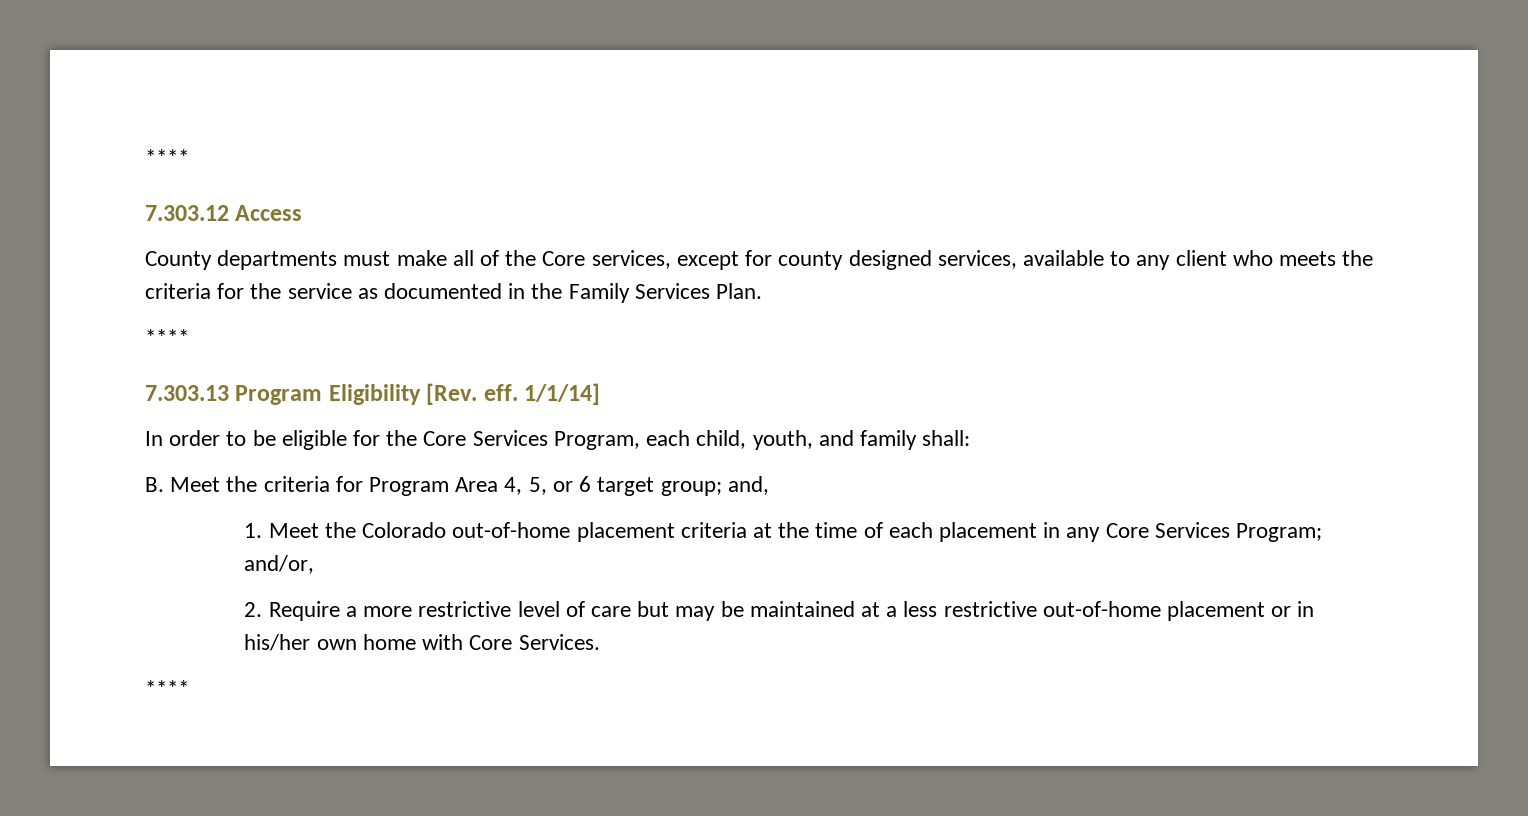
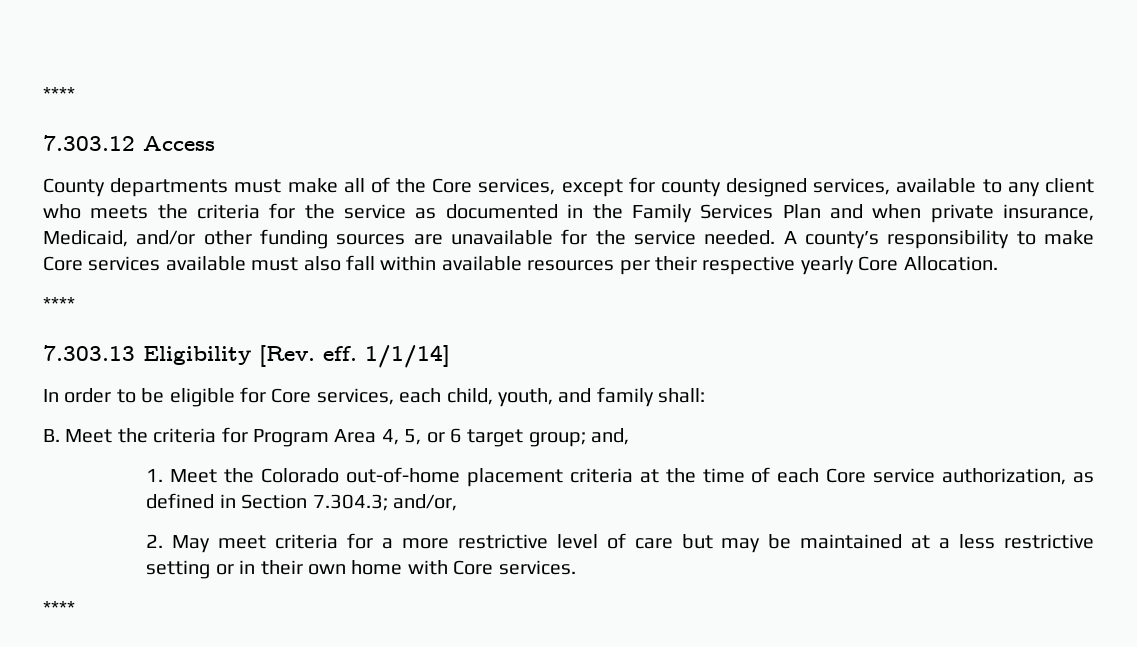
[716,283,763,299] Plan. -> [782,204,1095,223] [43,229,1095,249] [43,255,998,275] Plan and when private insurance, Medicaid, and/or other funding sources are unavailable for the service needed. A county’s responsibility to make Core services available must also fall within available resources per their respective yearly Core Allocation.
[235,385,323,405] Program -> (135, 353) none
[386,430,640,450] the Core Services Program, -> [271,388,394,405] Core services,
[939,522,1323,542] [244,555,315,574] [244,601,340,621] placement in any Core Services Program; and/or, // 2. Require -> [826,468,1094,485] [146,493,458,511] [146,533,374,553] Core service authorization, as defined in Section 7.304.3; and/or, // 2. May meet criteria for
[1042,601,1266,621] out-of-home placement -> [146,560,211,579] setting
[244,634,311,651] his/her -> [260,560,303,575] their
[518,634,600,650] Services. -> [498,560,576,575] services.

